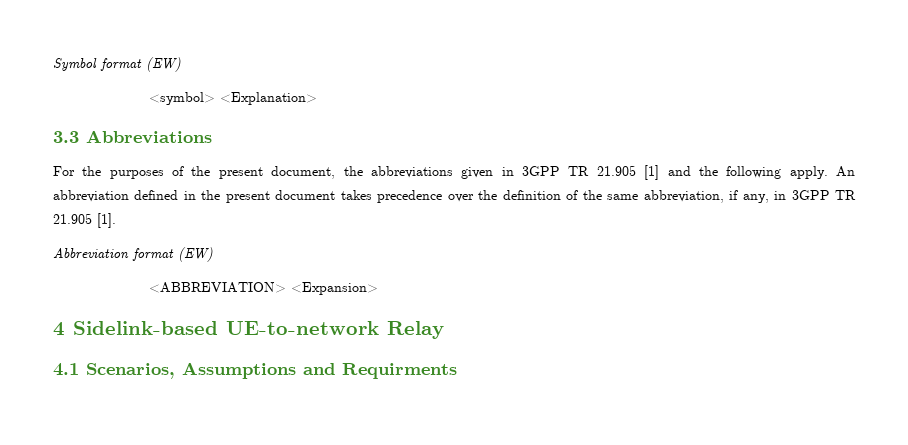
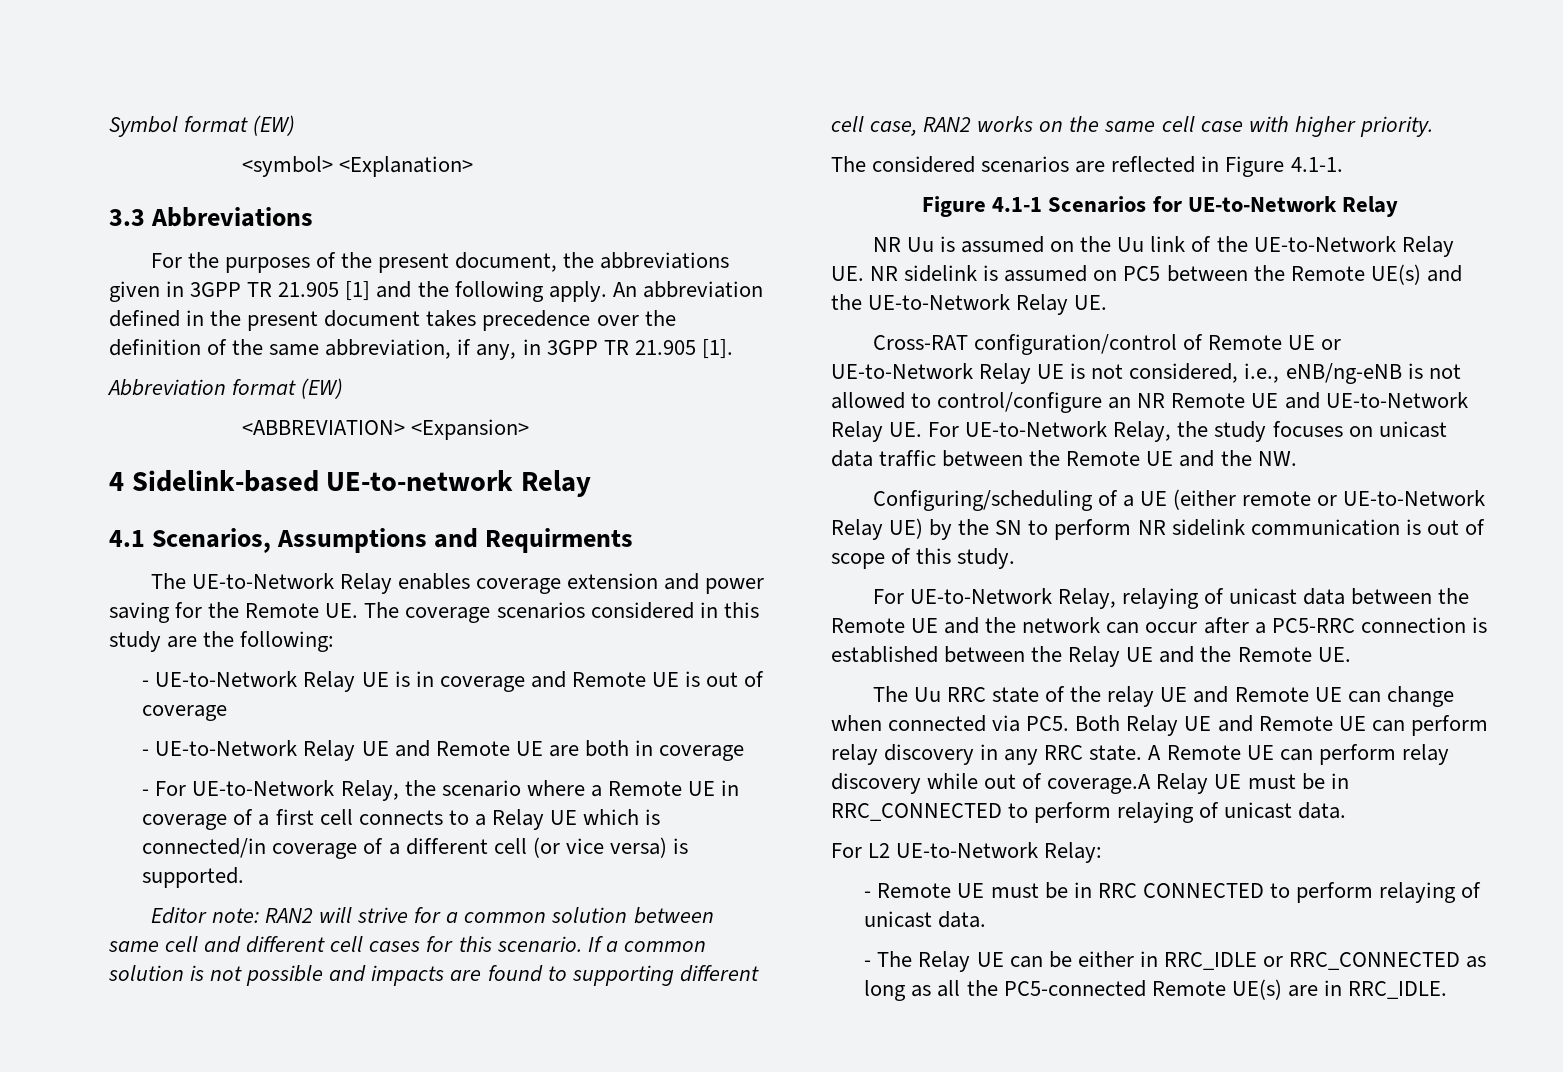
(457, 371) none -> [150,573,765,594] [109,602,759,623] [109,631,335,652] [142,671,765,692] [142,705,228,721] [142,740,745,761] [142,780,740,801] [142,809,661,830] [142,837,688,859] [142,867,245,888] [150,907,714,924] [108,936,706,953] [108,965,759,986] [831,116,1433,137] [831,156,1343,177] [922,196,1398,217] [872,236,1454,257] [831,264,1462,285] [831,294,1108,315] [872,334,1342,355] [831,363,1461,384] [831,392,1468,413] [831,421,1447,442] [831,450,1297,467] [872,489,1486,511] [831,518,1485,540] [831,548,1016,569] [872,588,1470,609] [831,617,1487,634] [831,646,1351,667] [872,686,1454,707] [831,715,1488,736] [831,744,1449,765] [831,773,1349,794] [831,802,1347,823] [831,842,1103,863] [864,882,1482,903] [864,911,987,928] [864,951,1487,972] [864,979,1447,1001] // The UE-to-Network Relay enables coverage extension and power saving for the Remote UE. The coverage scenarios considered in this study are the following: // - UE-to-Network Relay UE is in coverage and Remote UE is out of coverage // - UE-to-Network Relay UE and Remote UE are both in coverage // - For UE-to-Network Relay, the scenario where a Remote UE in coverage of a first cell connects to a Relay UE which is connected/in coverage of a different cell (or vice versa) is supported. // Editor note: RAN2 will strive for a common solution between same cell and different cell cases for this scenario. If a common solution is not possible and impacts are found to supporting different cell case, RAN2 works on the same cell case with higher priority. // The considered scenarios are reflected in Figure 4.1-1. // Figure 4.1-1 Scenarios for UE-to-Network Relay // NR Uu is assumed on the Uu link of the UE-to-Network Relay UE. NR sidelink is assumed on PC5 between the Remote UE(s) and the UE-to-Network Relay UE. // Cross-RAT configuration/control of Remote UE or UE-to-Network Relay UE is not considered, i.e., eNB/ng-eNB is not allowed to control/configure an NR Remote UE and UE-to-Network Relay UE. For UE-to-Network Relay, the study focuses on unicast data traffic between the Remote UE and the NW. // Configuring/scheduling of a UE (either remote or UE-to-Network Relay UE) by the SN to perform NR sidelink communication is out of scope of this study. // For UE-to-Network Relay, relaying of unicast data between the Remote UE and the network can occur after a PC5-RRC connection is established between the Relay UE and the Remote UE. // The Uu RRC state of the relay UE and Remote UE can change when connected via PC5. Both Relay UE and Remote UE can perform relay discovery in any RRC state. A Remote UE can perform relay discovery while out of coverage.A Relay UE must be in RRC_CONNECTED to perform relaying of unicast data. // For L2 UE-to-Network Relay: // - Remote UE must be in RRC CONNECTED to perform relaying of unicast data. // - The Relay UE can be either in RRC_IDLE or RRC_CONNECTED as long as all the PC5-connected Remote UE(s) are in RRC_IDLE.

